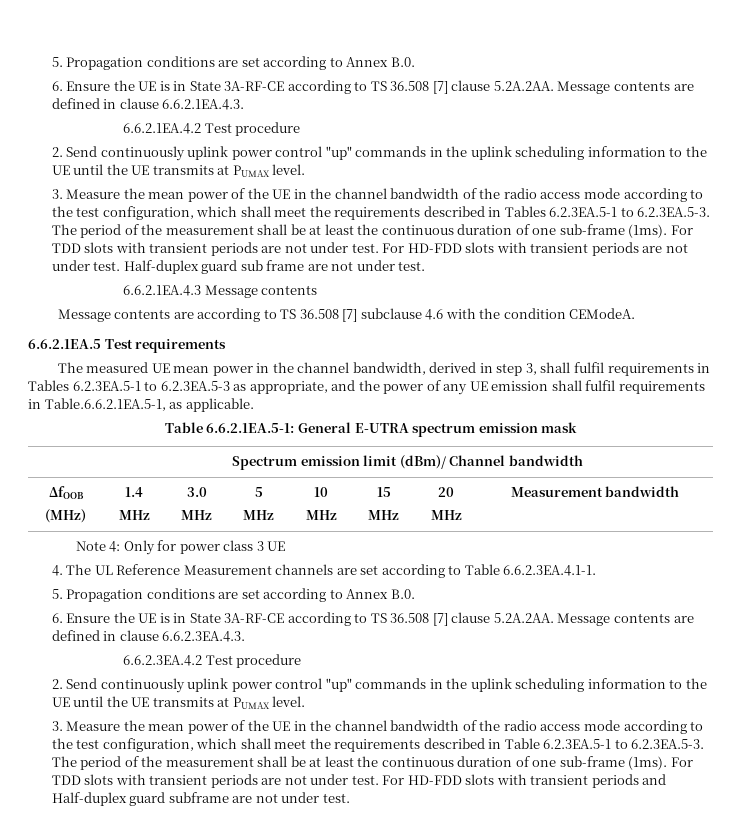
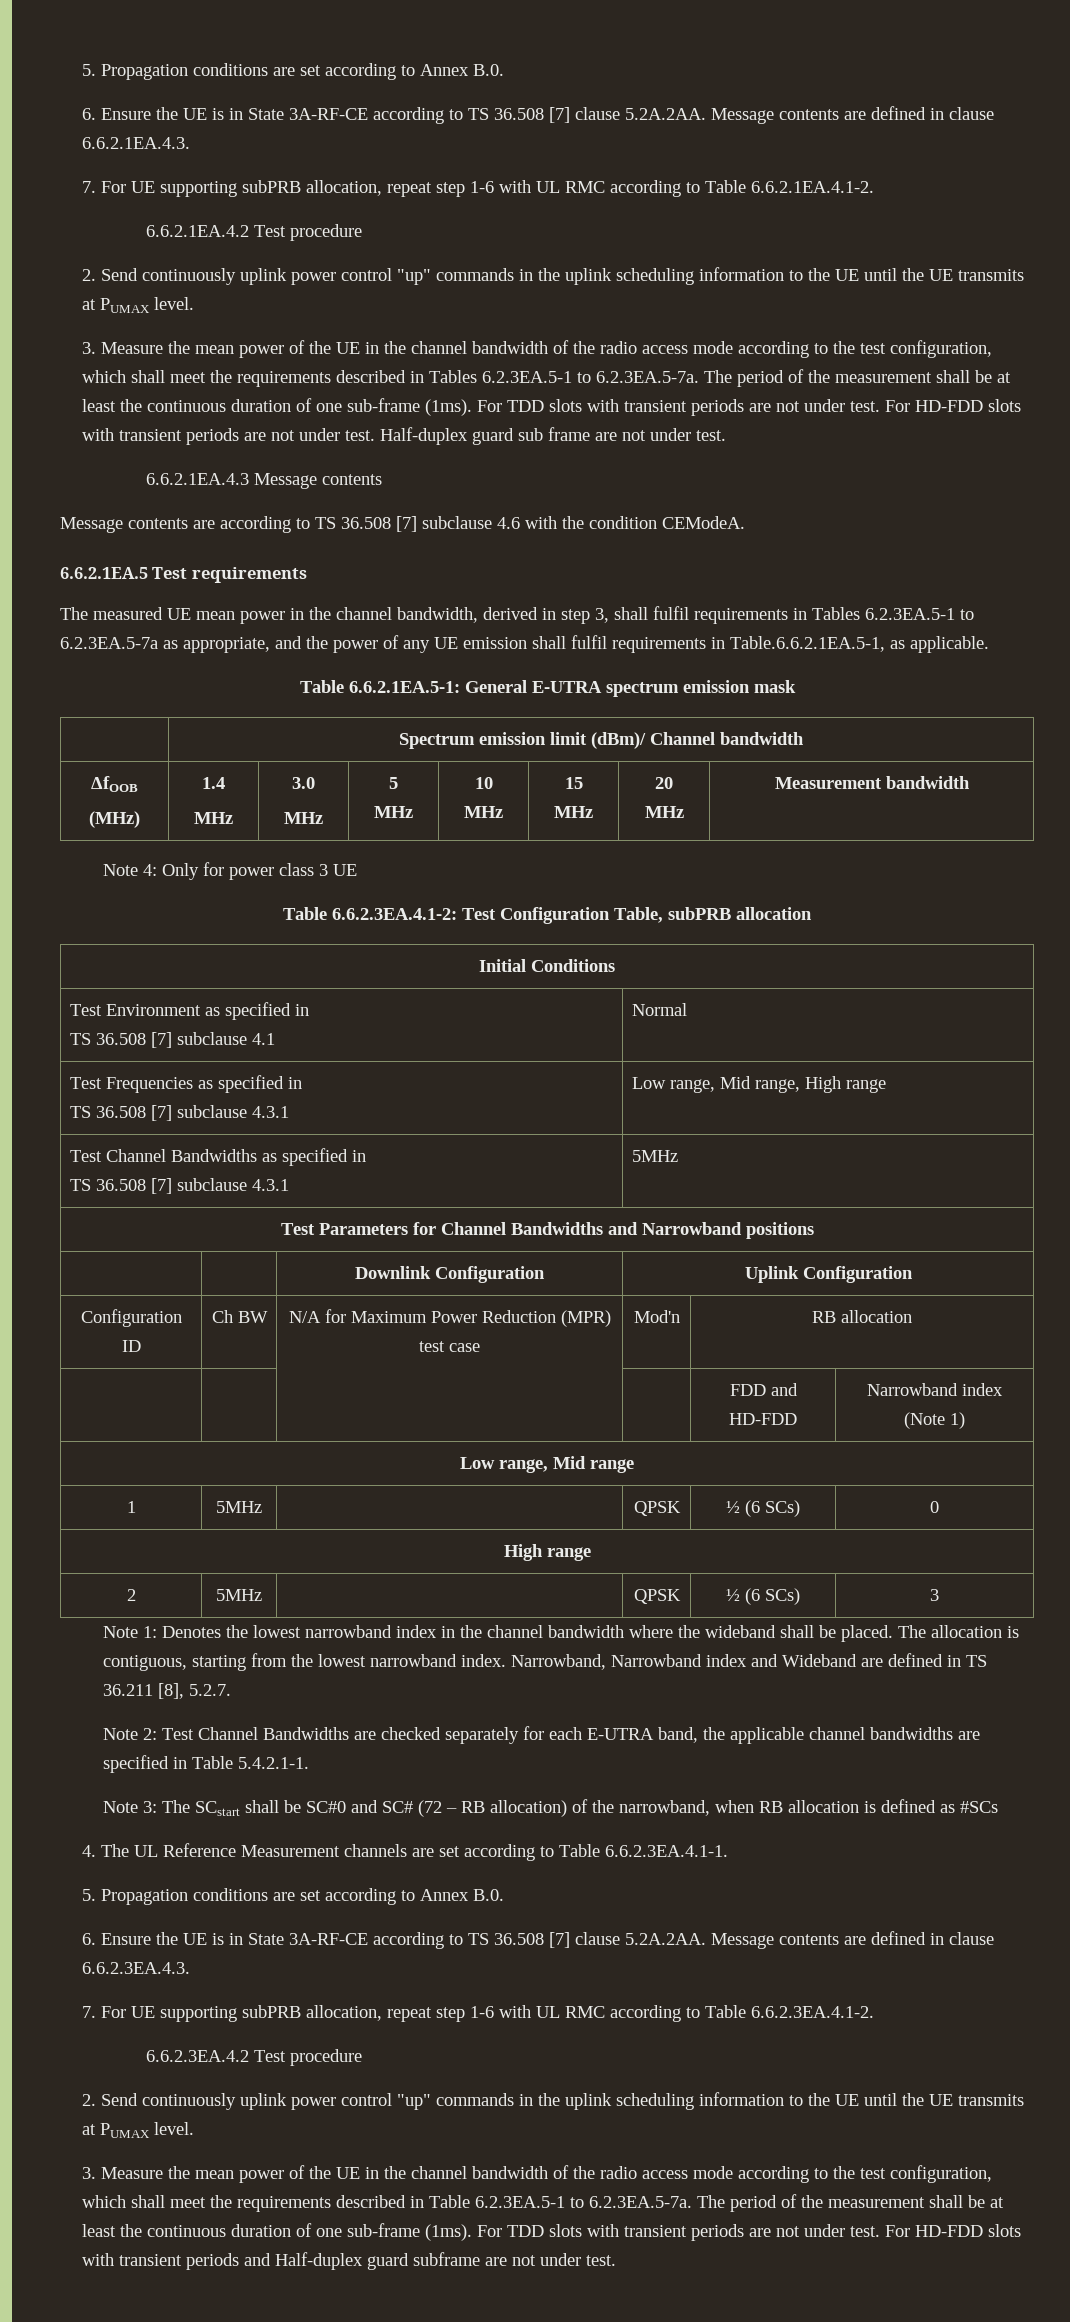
(245, 104) none -> [81,180,874,197] // 7. For UE supporting subPRB allocation, repeat step 1-6 with UL RMC according to Table 6.6.2.1EA.4.1-2.
[637,207,711,217] 6.2.3EA.5-3. -> [595,371,699,383] 6.2.3EA.5-7a.
[160,381,230,391] 6.2.3EA.5-3 -> [60,637,158,649] 6.2.3EA.5-7a
(286, 546) none -> [283,907,812,924] [479,959,615,972] [70,1002,310,1020] [70,1032,276,1048] [632,1003,688,1016] [70,1075,303,1093] [70,1105,290,1121] [632,1076,887,1093] [70,1148,367,1166] [70,1178,290,1194] [632,1150,679,1162] [280,1222,814,1239] [354,1266,545,1283] [744,1266,913,1283] [80,1309,182,1327] [121,1340,141,1352] [211,1310,268,1323] [288,1309,611,1327] [418,1341,480,1352] [633,1310,680,1323] [812,1310,912,1323] [729,1383,798,1396] [729,1413,797,1425] [867,1383,1003,1396] [904,1412,965,1429] [460,1456,634,1473] [126,1501,136,1513] [216,1501,262,1513] [633,1501,681,1516] [726,1500,800,1517] [930,1501,939,1513] [503,1544,591,1561] [126,1589,136,1601] [216,1589,262,1601] [633,1589,681,1604] [726,1588,800,1605] [930,1589,939,1601] [103,1625,1020,1642] [103,1653,988,1671] [103,1683,232,1699] [103,1726,981,1744] [103,1755,310,1773] [103,1799,999,1817] // Table 6.6.2.3EA.4.1-2: Test Configuration Table, subPRB allocation // Initial Conditions // Test Environment as specified in // TS 36.508 [7] subclause 4.1 | Normal // Test Frequencies as specified in // TS 36.508 [7] subclause 4.3.1 | Low range, Mid range, High range // Test Channel Bandwidths as specified in // TS 36.508 [7] subclause 4.3.1 | 5MHz // Test Parameters for Channel Bandwidths and Narrowband positions // | | Downlink Configuration | Uplink Configuration // Configuration ID | Ch BW | N/A for Maximum Power Reduction (MPR) test case | Mod'n | RB allocation // | | | | FDD and HD-FDD | Narrowband index (Note 1) // Low range, Mid range // 1 | 5MHz | | QPSK | ½ (6 SCs) | 0 // High range // 2 | 5MHz | | QPSK | ½ (6 SCs) | 3 // Note 1: Denotes the lowest narrowband index in the channel bandwidth where the wideband shall be placed. The allocation is contiguous, starting from the lowest narrowband index. Narrowband, Narrowband index and Wideband are defined in TS 36.211 [8], 5.2.7. // Note 2: Test Channel Bandwidths are checked separately for each E-UTRA band, the applicable channel bandwidths are specified in Table 5.4.2.1-1. // Note 3: The SCstart shall be SC#0 and SC# (72 – RB allocation) of the narrowband, when RB allocation is defined as #SCs
(246, 636) none -> [81,2005,874,2022] // 7. For UE supporting subPRB allocation, repeat step 1-6 with UL RMC according to Table 6.6.2.3EA.4.1-2.
[631,739,705,749] 6.2.3EA.5-3. -> [588,2196,692,2208] 6.2.3EA.5-7a.

